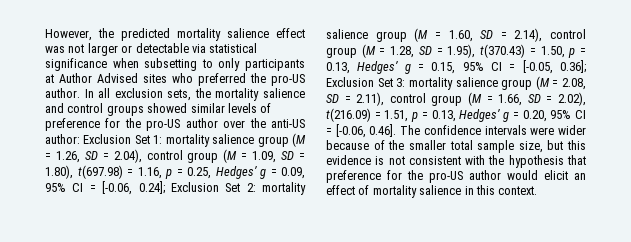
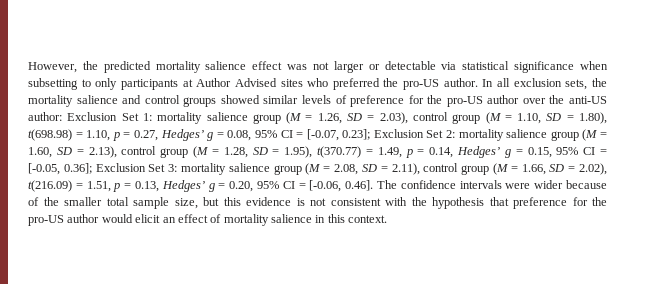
[113,149,277,163] 2.04), control group (M = 1.09, -> [379,112,542,124] 2.03), control group (M = 1.10,
[77,165,305,179] [45,181,165,195] t(697.98) = 1.16, p = 0.25, Hedges’ g = 0.09, 95% CI = [-0.06, 0.24]; -> [28,129,371,141] t(698.98) = 1.10, p = 0.27, Hedges’ g = 0.08, 95% CI = [-0.07, 0.23];
[514,28,543,42] 2.14), -> [88,146,117,158] 2.13),
[480,44,586,58] [326,62,350,74] t(370.43) = 1.50, p = 0.13, -> [317,146,454,158] t(370.77) = 1.49, p = 0.14,

